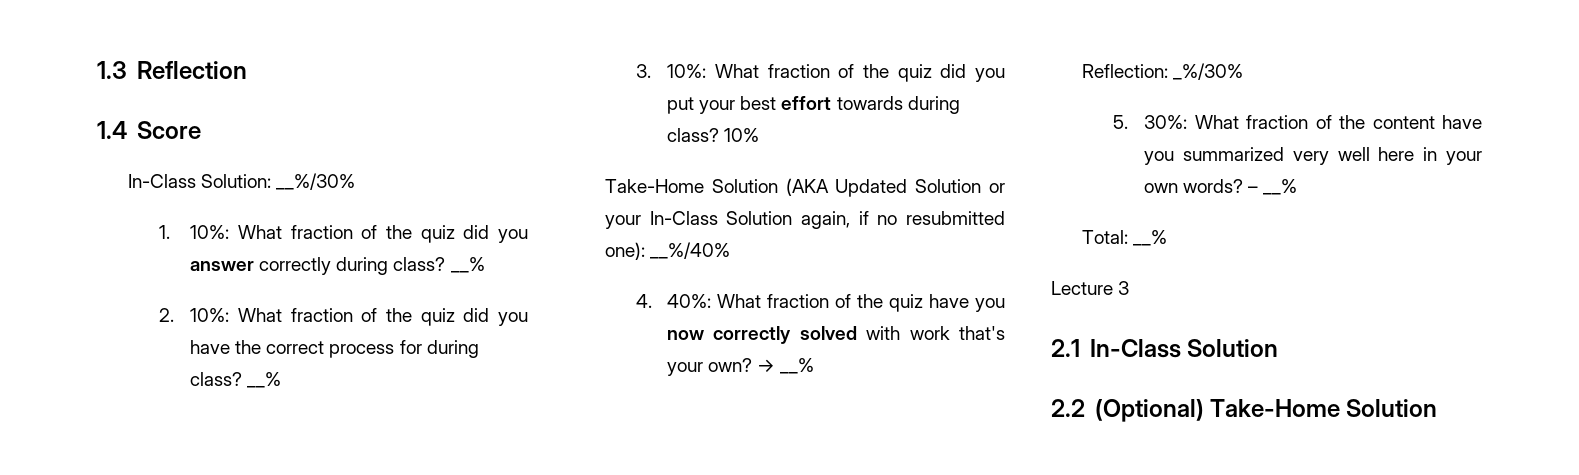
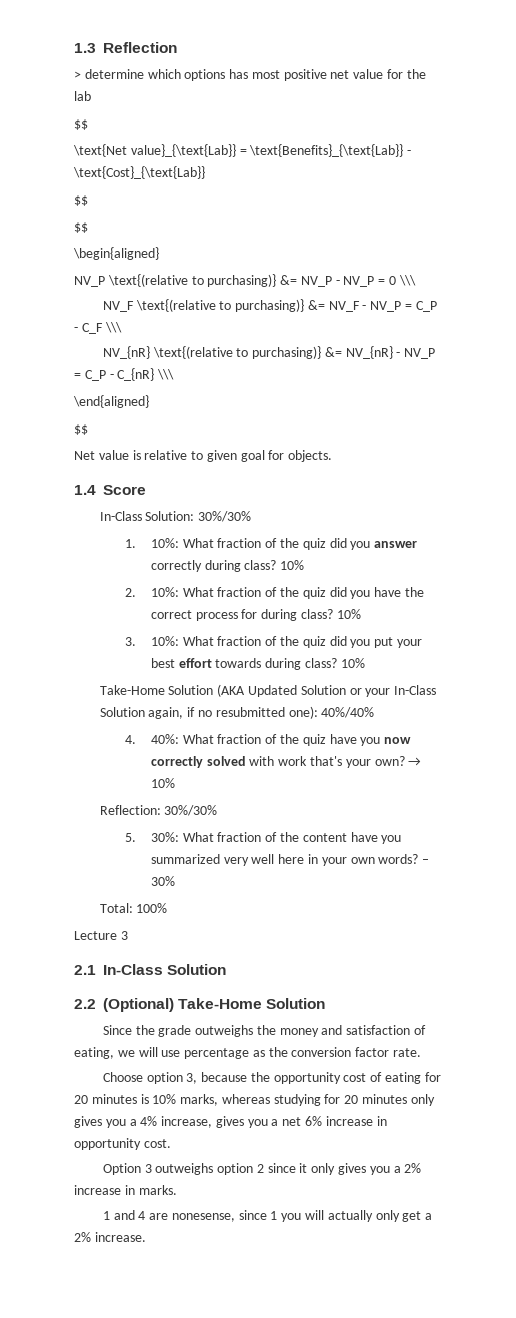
(247, 70) none -> [74,69,426,81] [74,91,91,101] [74,119,88,130] [73,144,412,157] [73,166,205,179] [74,195,88,206] [74,222,88,233] [73,247,159,260] [74,274,416,287] [102,299,437,312] [74,322,122,334] [102,346,436,359] [74,368,175,381] [73,395,149,408] [74,424,88,435] [74,450,333,462] // > determine which options has most positive net value for the lab // $$ // \text{Net value}_{\text{Lab}} = \text{Benefits}_{\text{Lab}} - \text{Cost}_{\text{Lab}} // $$ // $$ // \begin{aligned} // NV_P \text{(relative to purchasing)} &= NV_P - NV_P = 0 \\\ // NV_F \text{(relative to purchasing)} &= NV_F - NV_P = C_P - C_F \\\ // NV_{nR} \text{(relative to purchasing)} &= NV_{nR} - NV_P = C_P - C_{nR} \\\ // \end{aligned} // $$ // Net value is relative to given goal for objects.
[276,173,356,190] __%/30% -> [198,511,252,522] 30%/30%
[450,257,485,273] __% -> [280,560,305,570] 10%
[247,372,282,388] __% -> [336,609,361,619] 10%
[650,242,731,259] __%/40% -> [321,707,375,718] 40%/40%
[780,358,815,374] __% -> [150,778,175,788] 10%
[1173,63,1244,80] _%/30% -> [164,805,218,816] 30%/30%
[1263,179,1298,195] __% -> [150,876,175,886] 30%
[1133,230,1168,246] __% -> [136,903,168,913] 100%
(1438, 408) none -> [102,1025,426,1037] [74,1047,422,1059] [102,1072,441,1084] [74,1094,435,1106] [74,1116,387,1128] [74,1138,171,1150] [102,1163,422,1175] [74,1185,177,1195] [102,1210,433,1222] [74,1232,146,1242] // Since the grade outweighs the money and satisfaction of eating, we will use percentage as the conversion factor rate. // Choose option 3, because the opportunity cost of eating for 20 minutes is 10% marks, whereas studying for 20 minutes only gives you a 4% increase, gives you a net 6% increase in opportunity cost. // Option 3 outweighs option 2 since it only gives you a 2% increase in marks. // 1 and 4 are nonesense, since 1 you will actually only get a 2% increase.

